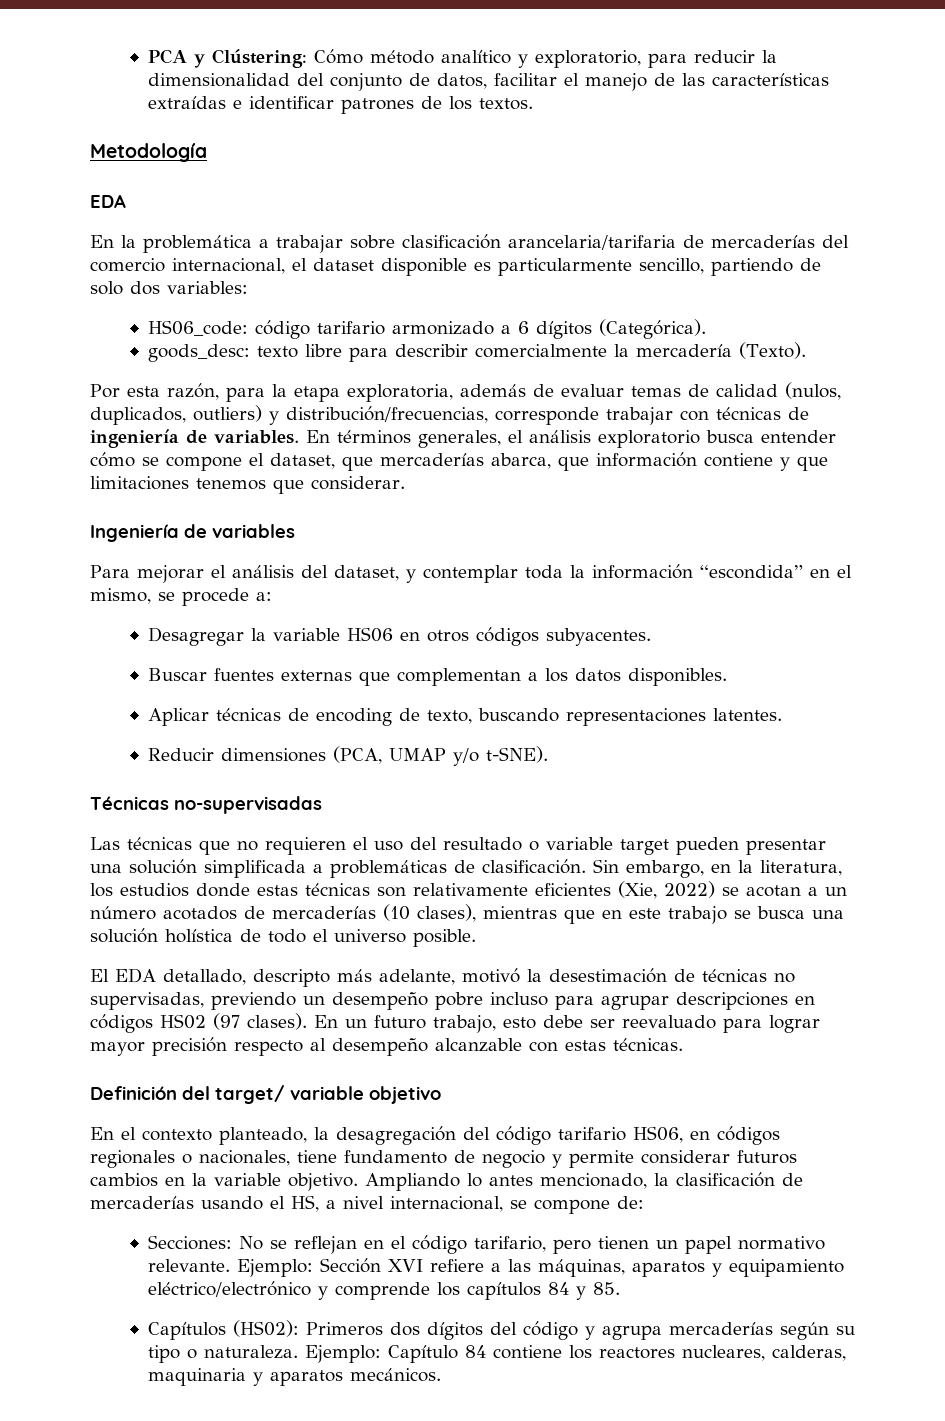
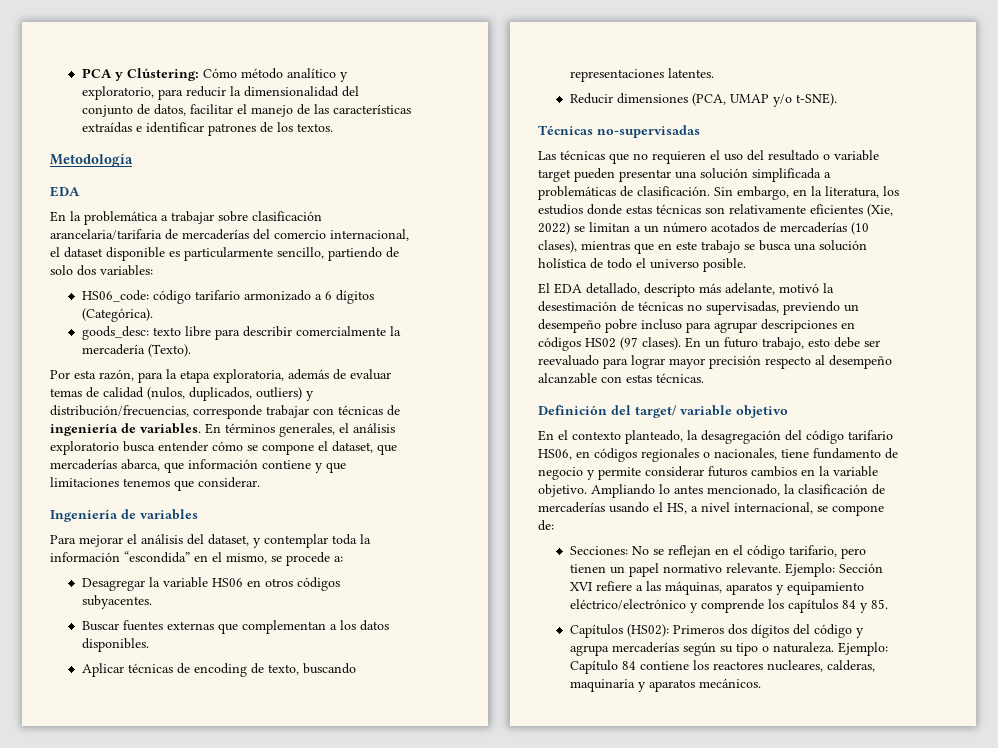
[746,885,801,897] acotan -> [589,222,630,232] limitan

